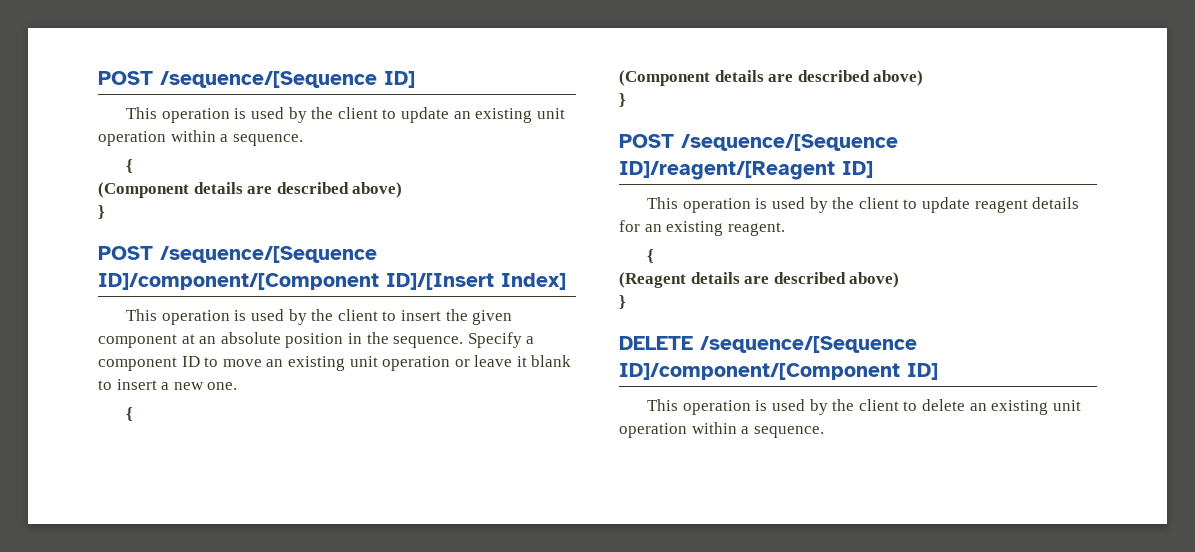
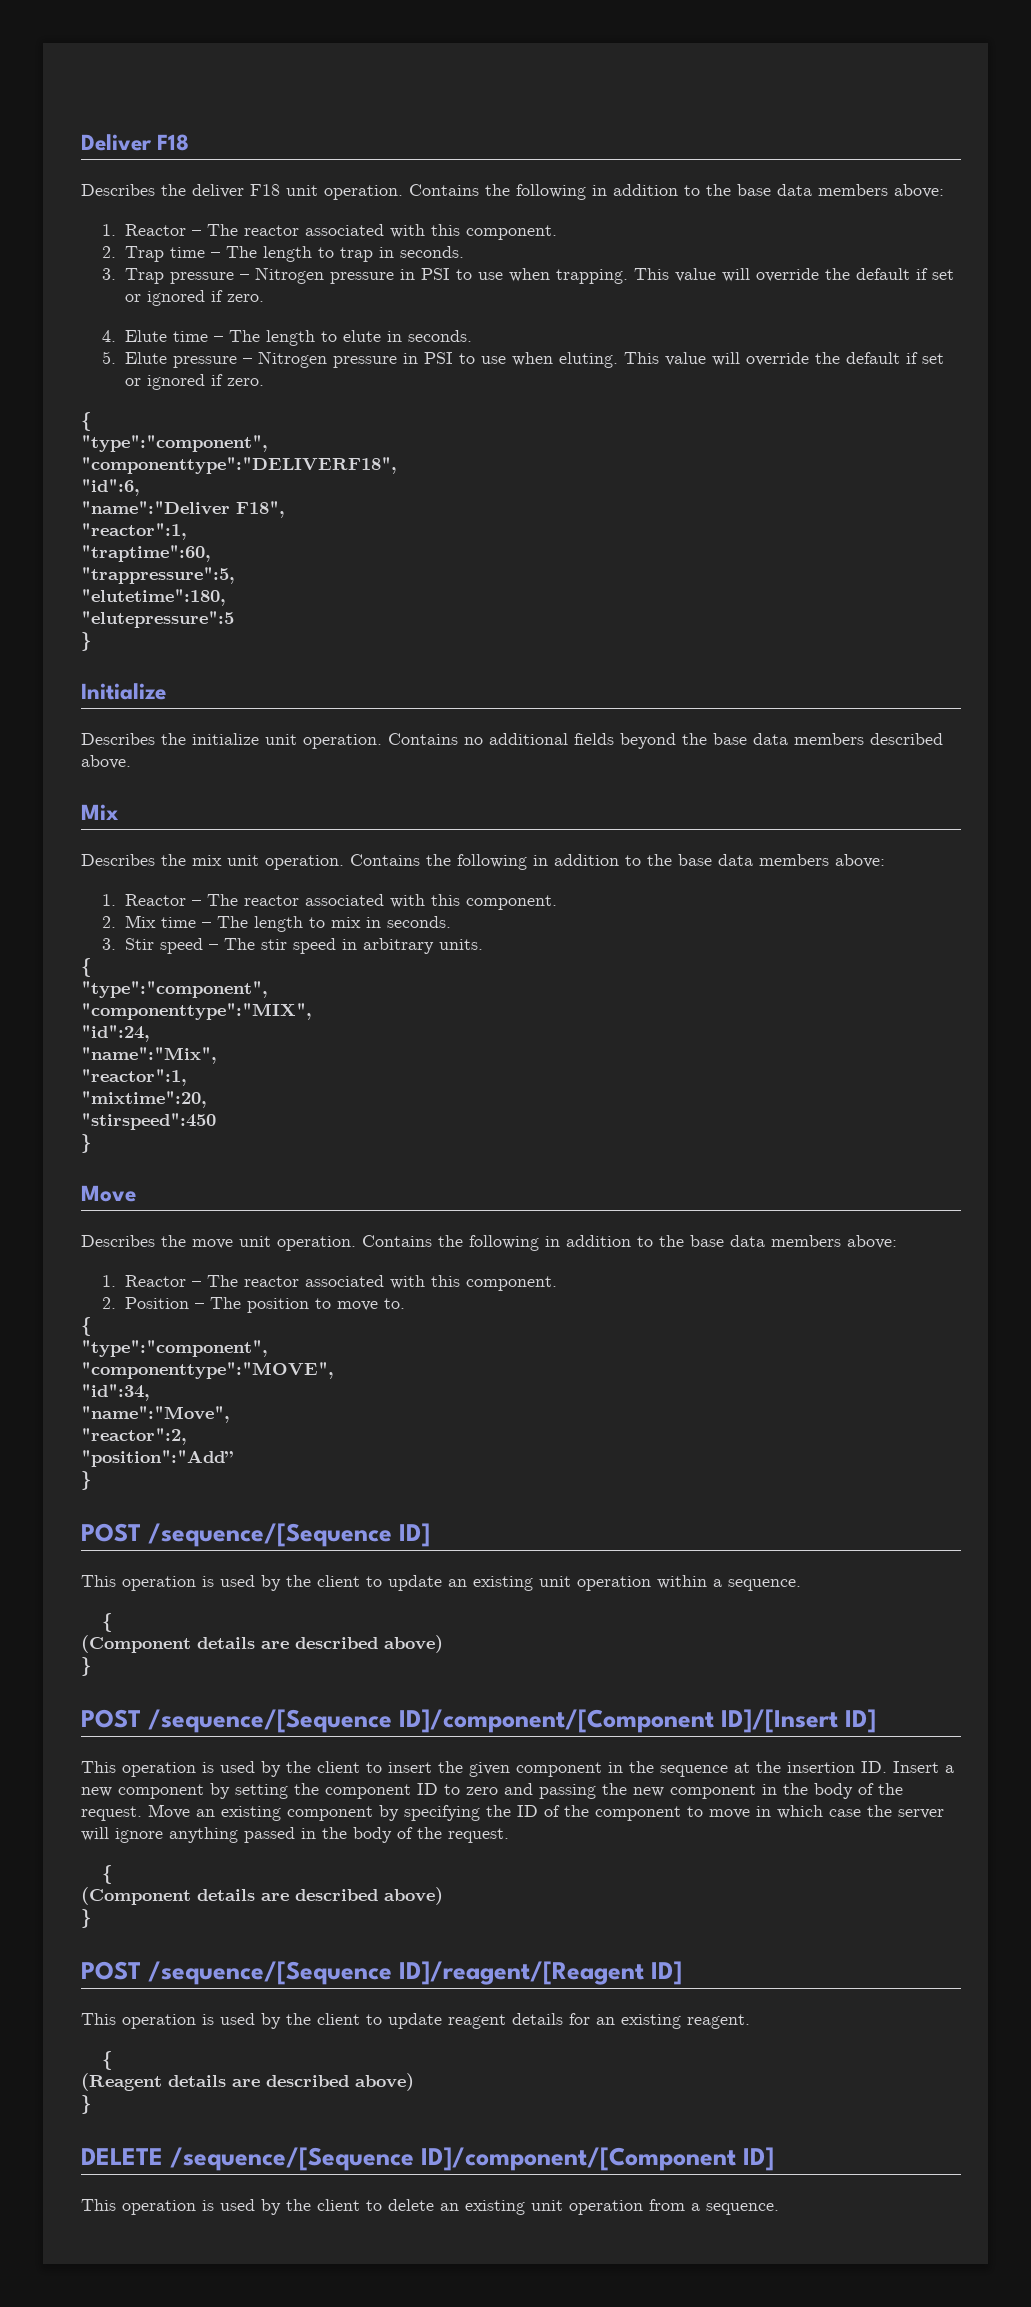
(98, 78) none -> [81,134,190,151] [81,184,944,200] [101,224,557,240] [101,246,464,262] [101,267,954,284] [124,290,264,306] [101,330,472,346] [101,351,944,368] [124,374,264,390] [81,412,91,431] [81,435,268,452] [81,457,397,474] [81,479,140,496] [81,501,285,518] [81,523,187,540] [81,545,211,562] [81,567,235,584] [81,589,226,606] [81,611,234,628] [81,632,91,651] [81,683,166,700] [81,733,943,749] [81,755,131,769] [81,804,119,820] [81,854,885,870] [101,894,557,910] [101,915,451,932] [101,938,483,954] [81,958,91,977] [81,981,268,998] [81,1003,312,1020] [81,1025,150,1042] [81,1047,217,1064] [81,1069,187,1086] [81,1091,207,1108] [81,1113,216,1130] [81,1134,91,1153] [81,1185,136,1202] [81,1235,897,1251] [101,1275,557,1291] [101,1297,405,1313] [81,1317,91,1336] [81,1340,268,1357] [81,1362,334,1379] [81,1384,150,1401] [81,1406,230,1423] [81,1428,187,1445] [81,1450,233,1467] [81,1471,91,1490] Deliver F18 // Describes the deliver F18 unit operation. Contains the following in addition to the base data members above: // 1. Reactor – The reactor associated with this component. // 2. Trap time – The length to trap in seconds. // 3. Trap pressure – Nitrogen pressure in PSI to use when trapping. This value will override the default if set or ignored if zero. // 4. Elute time – The length to elute in seconds. // 5. Elute pressure – Nitrogen pressure in PSI to use when eluting. This value will override the default if set or ignored if zero. // { // "type":"component", // "componenttype":"DELIVERF18", // "id":6, // "name":"Deliver F18", // "reactor":1, // "traptime":60, // "trappressure":5, // "elutetime":180, // "elutepressure":5 // } // Initialize // Describes the initialize unit operation. Contains no additional fields beyond the base data members described above. // Mix // Describes the mix unit operation. Contains the following in addition to the base data members above: // 1. Reactor – The reactor associated with this component. // 2. Mix time – The length to mix in seconds. // 3. Stir speed – The stir speed in arbitrary units. // { // "type":"component", // "componenttype":"MIX", // "id":24, // "name":"Mix", // "reactor":1, // "mixtime":20, // "stirspeed":450 // } // Move // Describes the move unit operation. Contains the following in addition to the base data members above: // 1. Reactor – The reactor associated with this component. // 2. Position – The position to move to. // { // "type":"component", // "componenttype":"MOVE", // "id":34, // "name":"Move", // "reactor":2, // "position":"Add” // } //
[501,273,566,290] Index] -> [845,1709,876,1733] ID]
[181,332,535,348] [98,355,572,371] [98,379,238,390] at an absolute position in the sequence. Specify a component ID to move an existing unit operation or leave it blank to insert a new one. -> [608,1761,954,1777] [81,1783,903,1799] [81,1804,944,1821] [81,1827,509,1843] in the sequence at the insertion ID. Insert a new component by setting the component ID to zero and passing the new component in the body of the request. Move an existing component by specifying the ID of the component to move in which case the server will ignore anything passed in the body of the request.
[691,422,737,434] within -> [649,2199,685,2211] from

